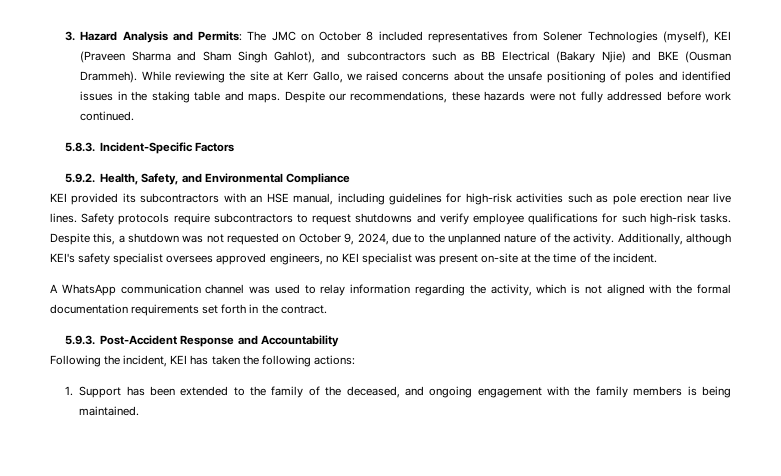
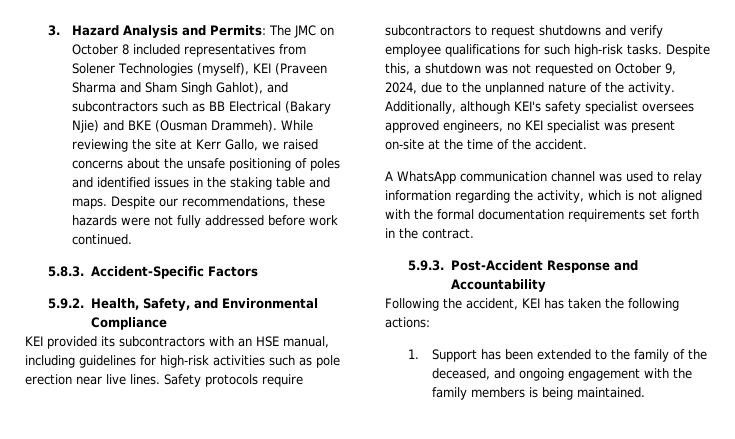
[100,142,194,154] Incident-Specific -> [90,266,204,279] Accident-Specific
[612,253,657,263] incident. -> [535,139,587,150] accident.
[123,355,168,367] incident, -> [466,298,518,310] accident,

